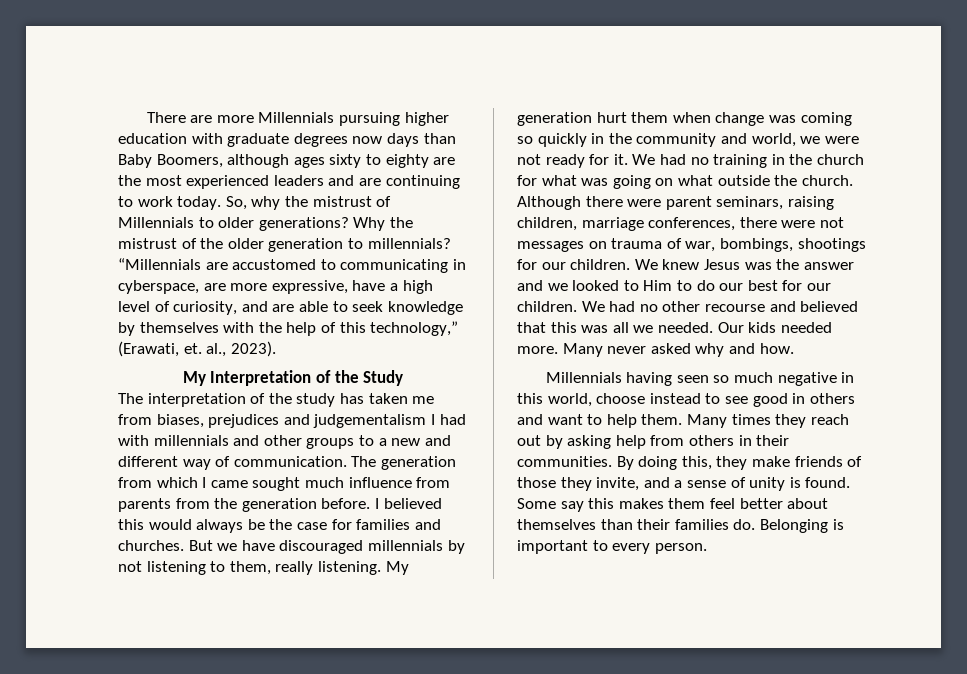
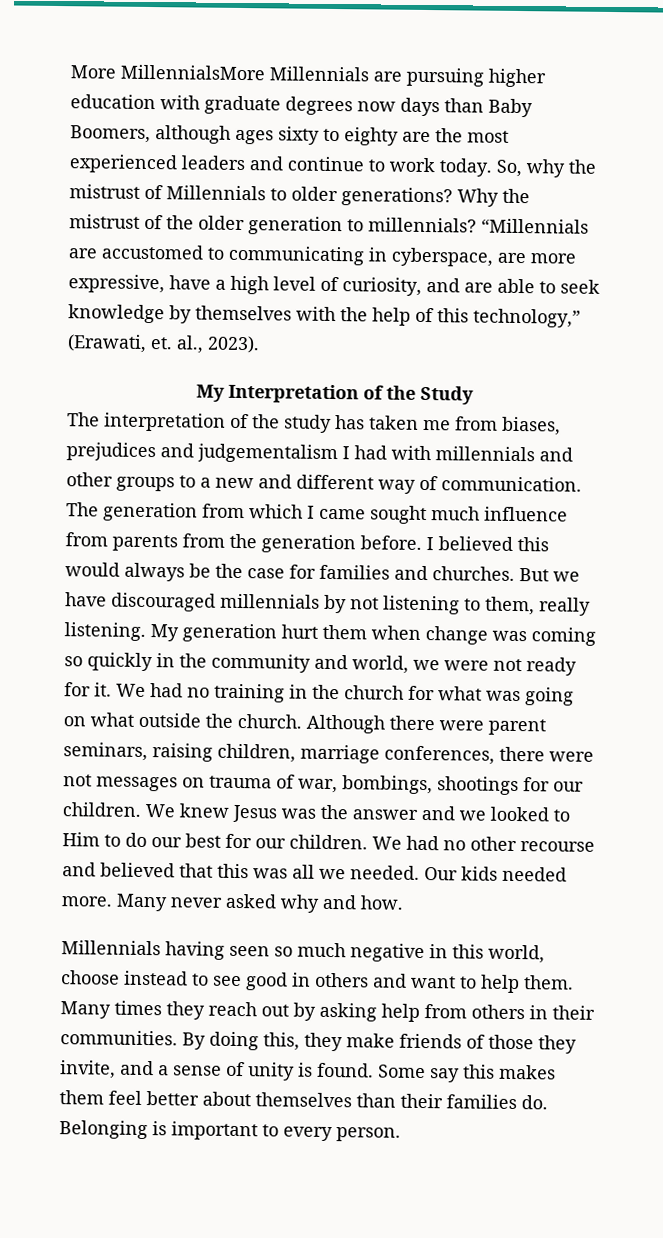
[146,112,335,123] There are more Millennials -> [70,64,402,82] More MillennialsMore Millennials are
[358,175,460,189] are continuing -> [287,156,364,172] continue

